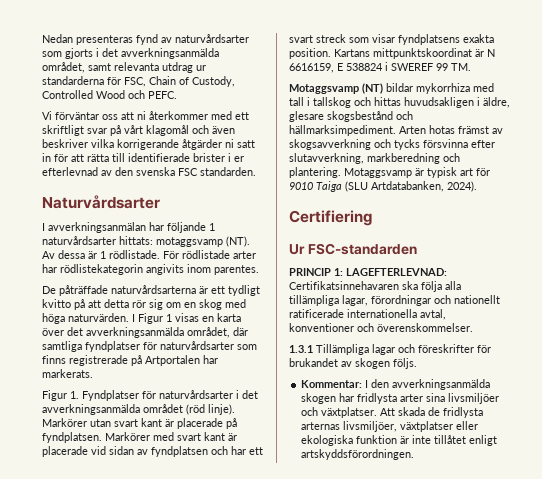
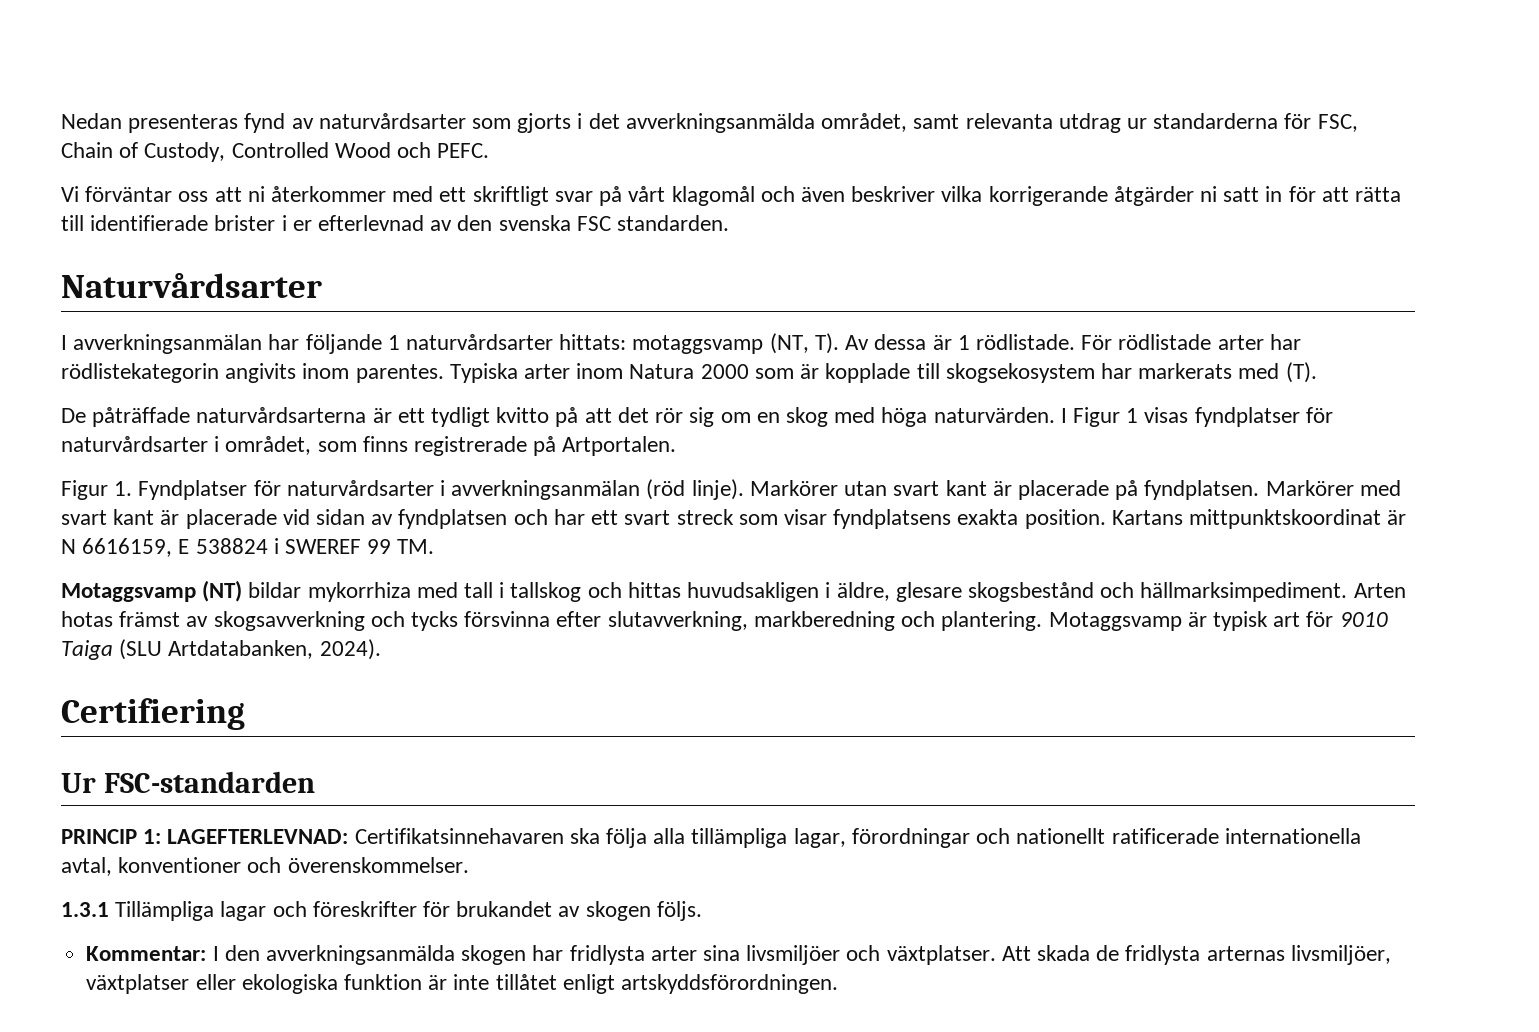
[226,236,250,247] (NT). -> [769,333,839,354] (NT, T).
(259, 270) none -> [449,362,1317,383] Typiska arter inom Natura 2000 som är kopplade till skogsekosystem har markerats med (T).
[104,299,129,308] detta -> [617,407,649,423] det
[202,313,241,322] [42,327,248,338] [42,341,82,352] en karta över det avverkningsanmälda området, där samtliga -> (1189, 415) none
(234, 345) none -> [214,436,312,455] i området,
[145,355,218,366] [42,369,93,378] Artportalen har markerats. -> [562,436,677,456] Artportalen.
[242,390,258,399] [42,404,183,415] det avverkningsanmälda området -> [451,480,641,500] avverkningsanmälan

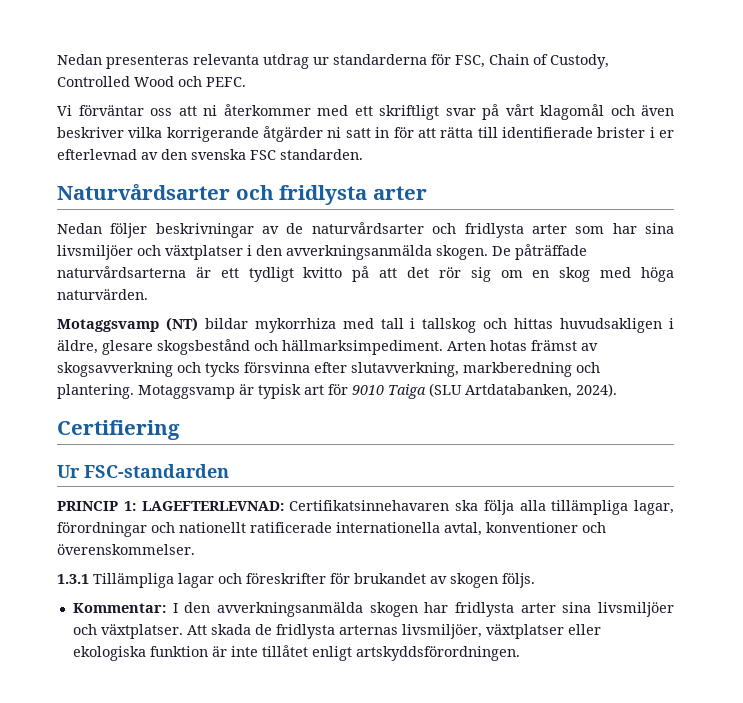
[244,113,960,133] fynd av naturvårdsarter som gjorts i det avverkningsanmälda området, samt -> (189, 62) none
[61,333,1301,354] [61,362,1317,383] // I avverkningsanmälan har följande 1 naturvårdsarter hittats: motaggsvamp (NT, T). Av dessa är 1 rödlistade. För rödlistade arter har rödlistekategorin angivits inom parentes. Typiska arter inom Natura 2000 som är kopplade till skogsekosystem har markerats med (T). // -> [235,185,427,205] [57,222,675,238] [57,245,488,260] och fridlysta arter // Nedan följer beskrivningar av de naturvårdsarter och fridlysta arter som har sina livsmiljöer och växtplatser i den avverkningsanmälda skogen.
[1060,407,1333,427] [61,436,677,456] [61,479,1401,500] [61,509,1407,529] [61,538,435,557] I Figur 1 visas fyndplatser för naturvårdsarter i området, som finns registrerade på Artportalen. // Figur 1. Fyndplatser för naturvårdsarter i avverkningsanmälan (röd linje). Markörer utan svart kant är placerade på fyndplatsen. Markörer med svart kant är placerade vid sidan av fyndplatsen och har ett svart streck som visar fyndplatsens exakta position. Kartans mittpunktskoordinat är N 6616159, E 538824 i SWEREF 99 TM. -> (148, 294) none

